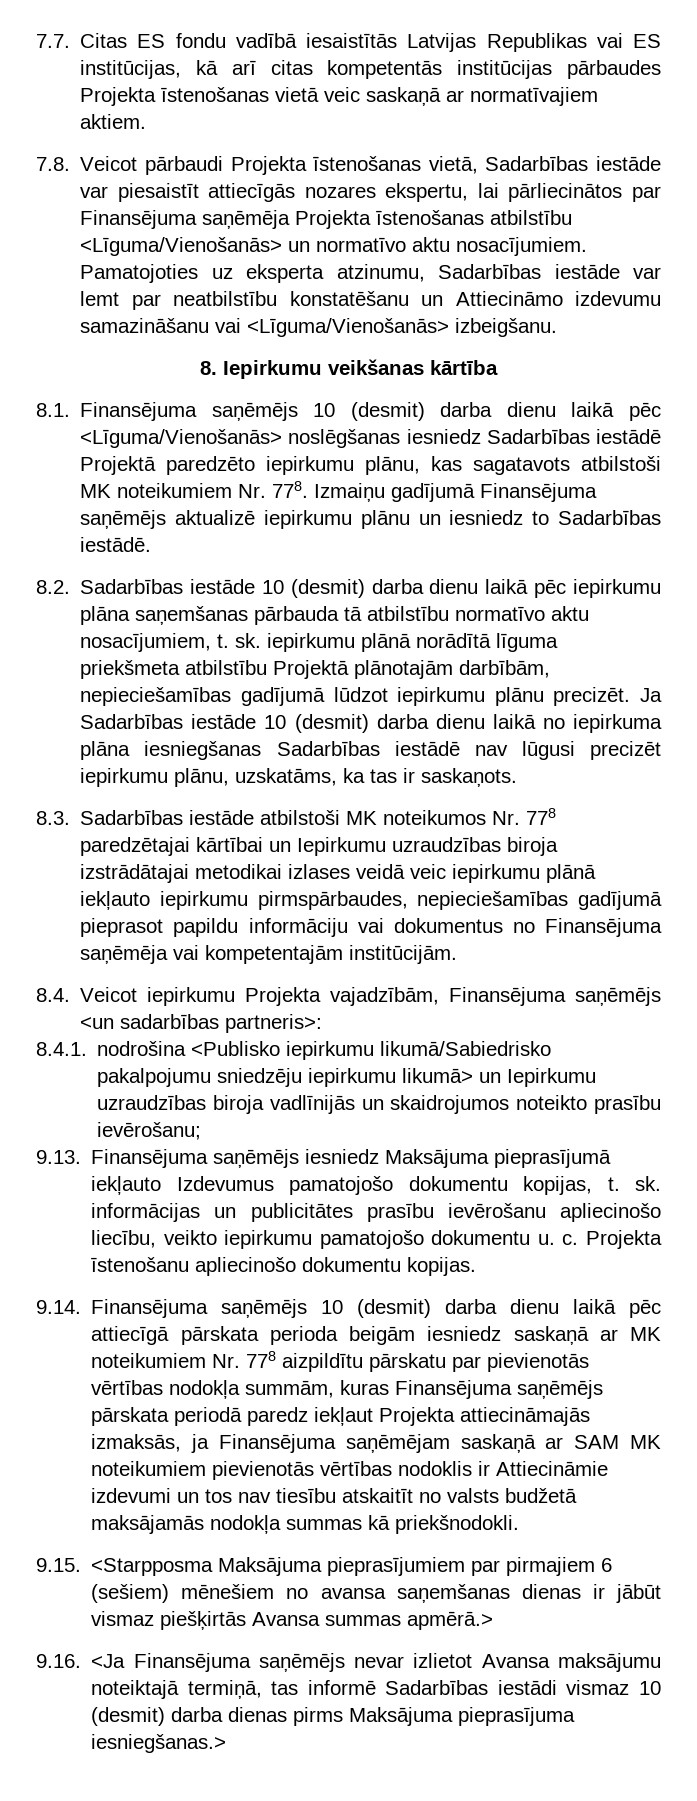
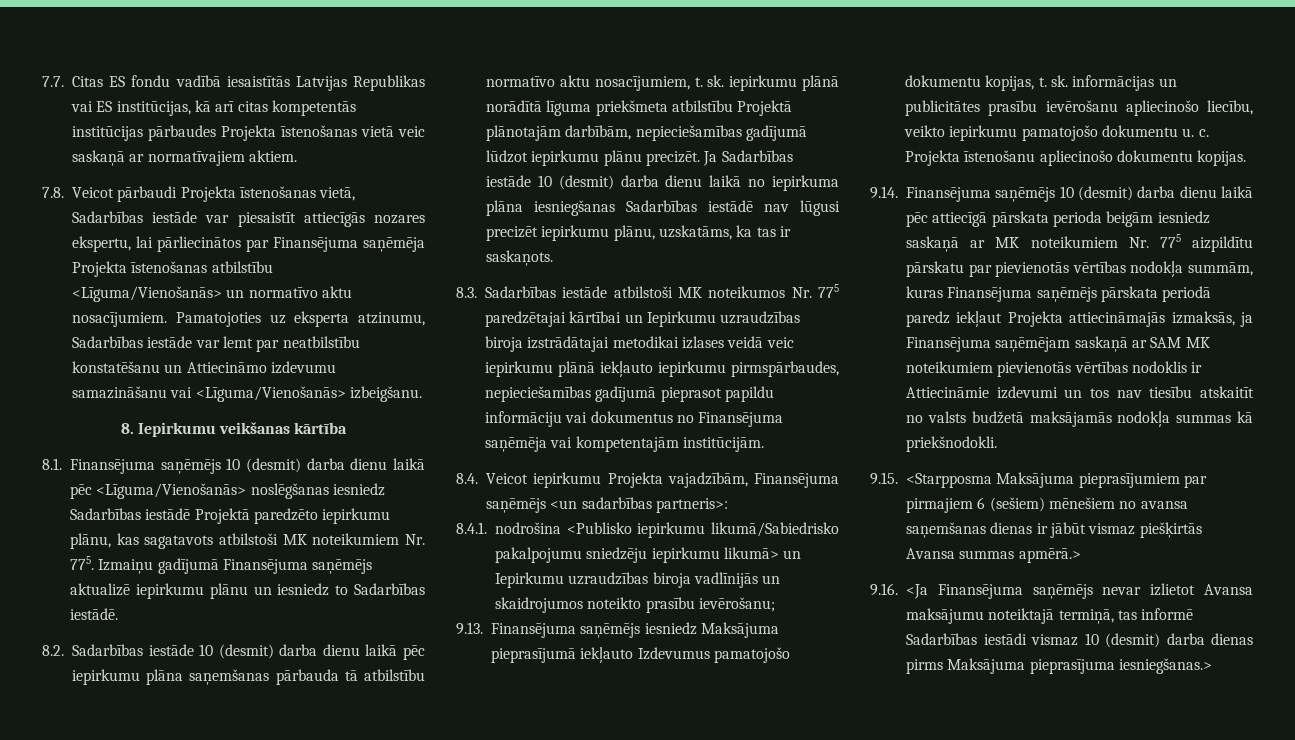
[272,481,309,498] 778. -> [70,556,94,570] 775.
[526,808,557,825] 778 -> [818,284,839,298] 775
[246,1351,277,1368] 778 -> [1159,234,1181,248] 775

